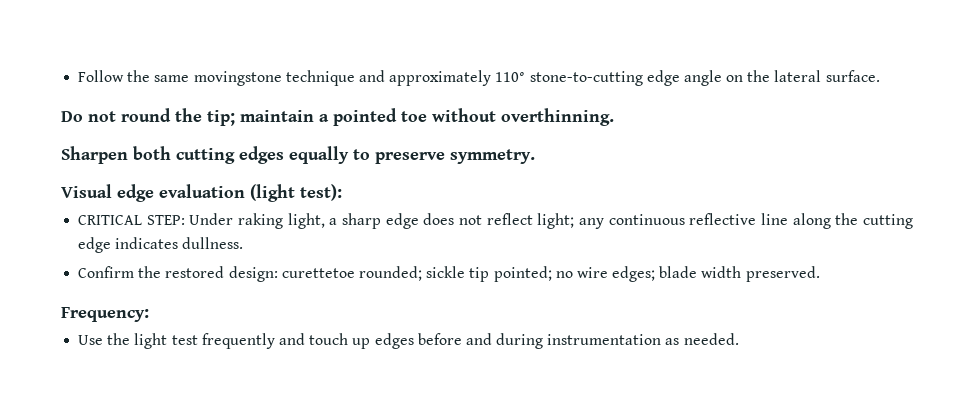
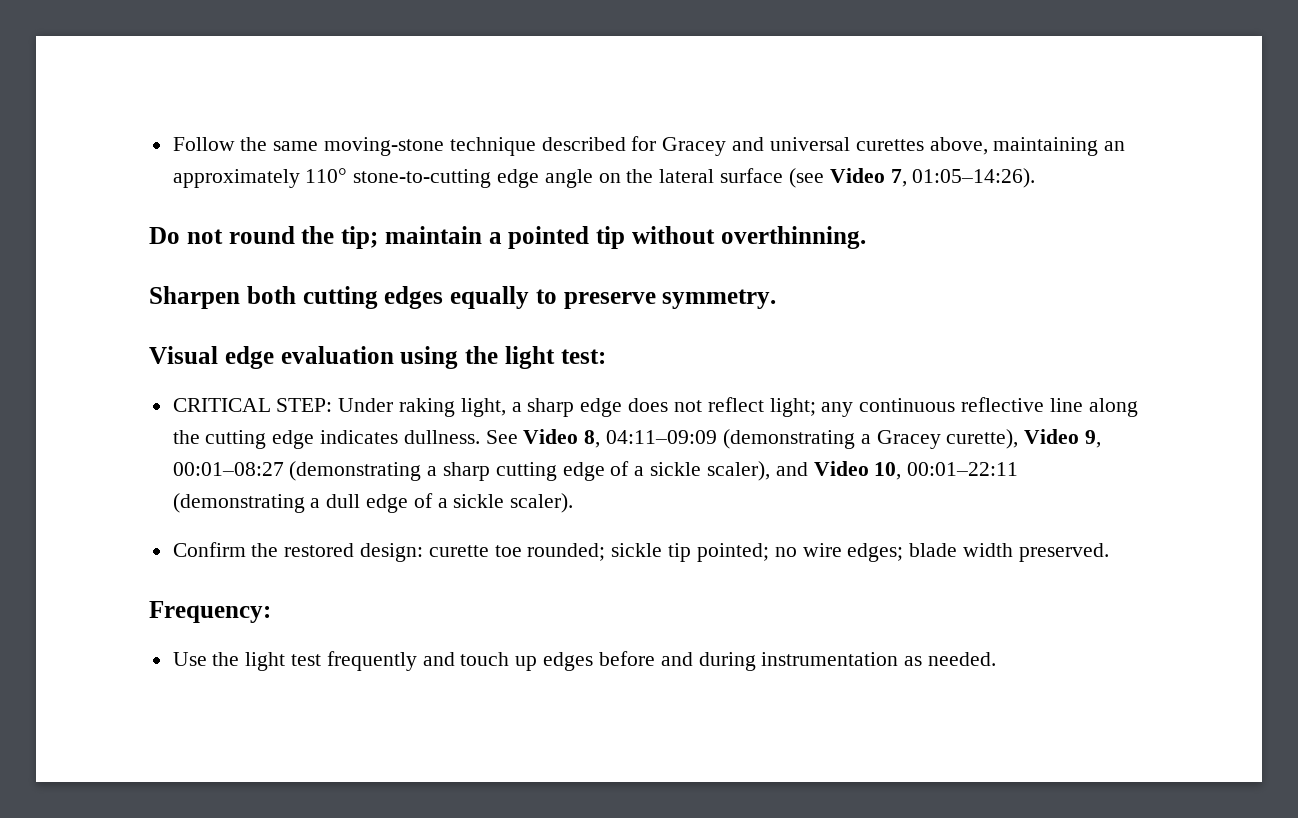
[193,70,385,86] movingstone technique and -> [324,136,1126,156] moving-stone technique described for Gracey and universal curettes above, maintaining an
[825,70,880,82] surface. -> [720,168,1036,188] surface (see Video 7, 01:05–14:26).
[401,111,427,122] toe -> [596,226,625,249] tip
[250,184,342,202] (light test): -> [400,346,606,369] using the light test:
(244, 243) none -> [485,429,1101,449] [172,461,1019,481] [172,493,574,513] See Video 8, 04:11–09:09 (demonstrating a Gracey curette), Video 9, 00:01–08:27 (demonstrating a sharp cutting edge of a sickle scaler), and Video 10, 00:01–22:11 (demonstrating a dull edge of a sickle scaler).
[281,268,355,278] curettetoe -> [428,545,522,557] curette toe

